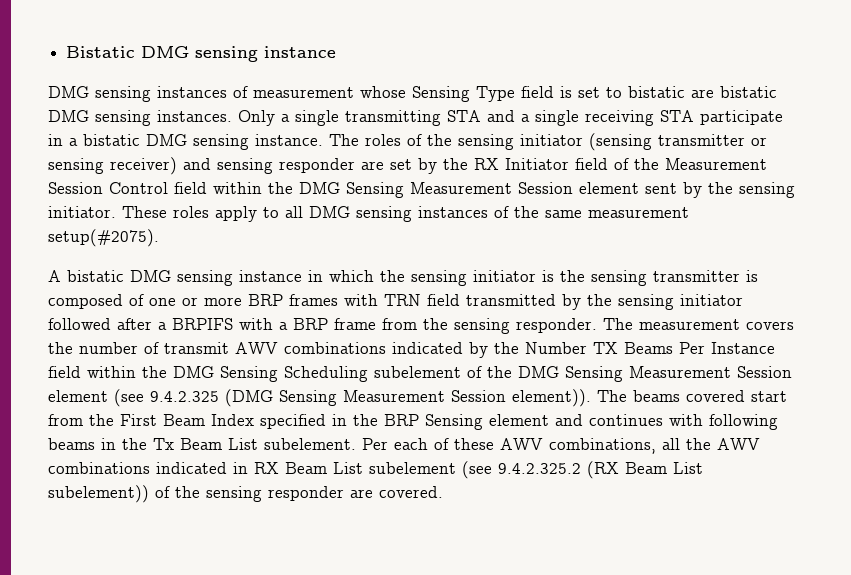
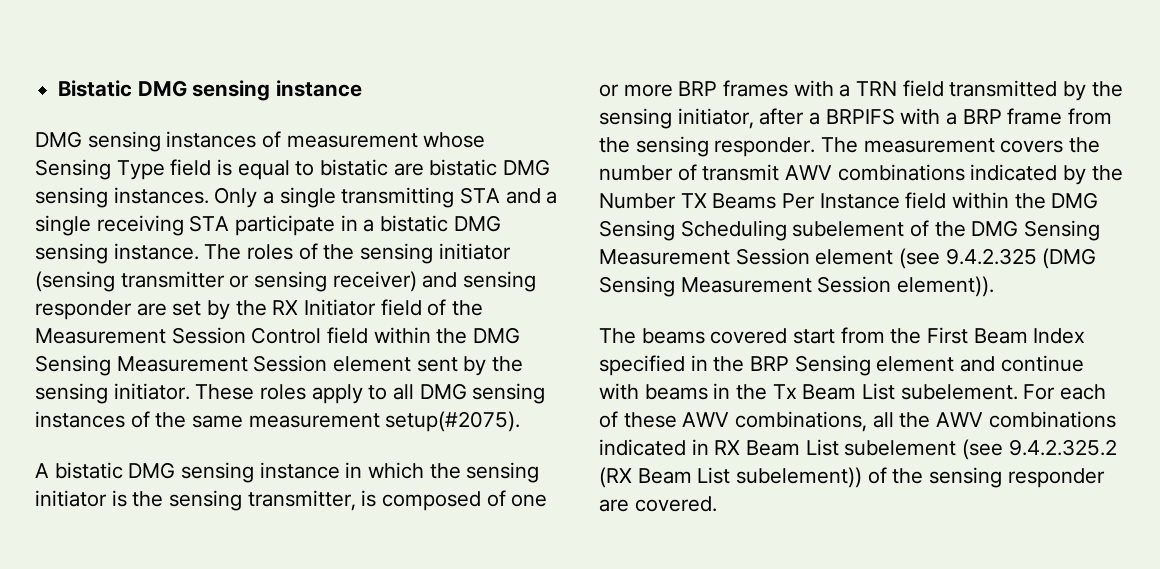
[578,87,600,98] set -> [237,160,290,180] equal
[653,270,740,282] transmitter -> [247,490,356,511] transmitter,
(378, 300) none -> [839,84,851,97] a
[680,294,743,306] [48,318,111,330] initiator followed -> [677,108,754,129] initiator,
(591, 398) none -> (995, 286) //
[589,414,778,430] continues with following -> [1000,355,1084,372] [599,383,639,400] continue with
[362,438,388,450] Per -> [1023,384,1056,400] For

